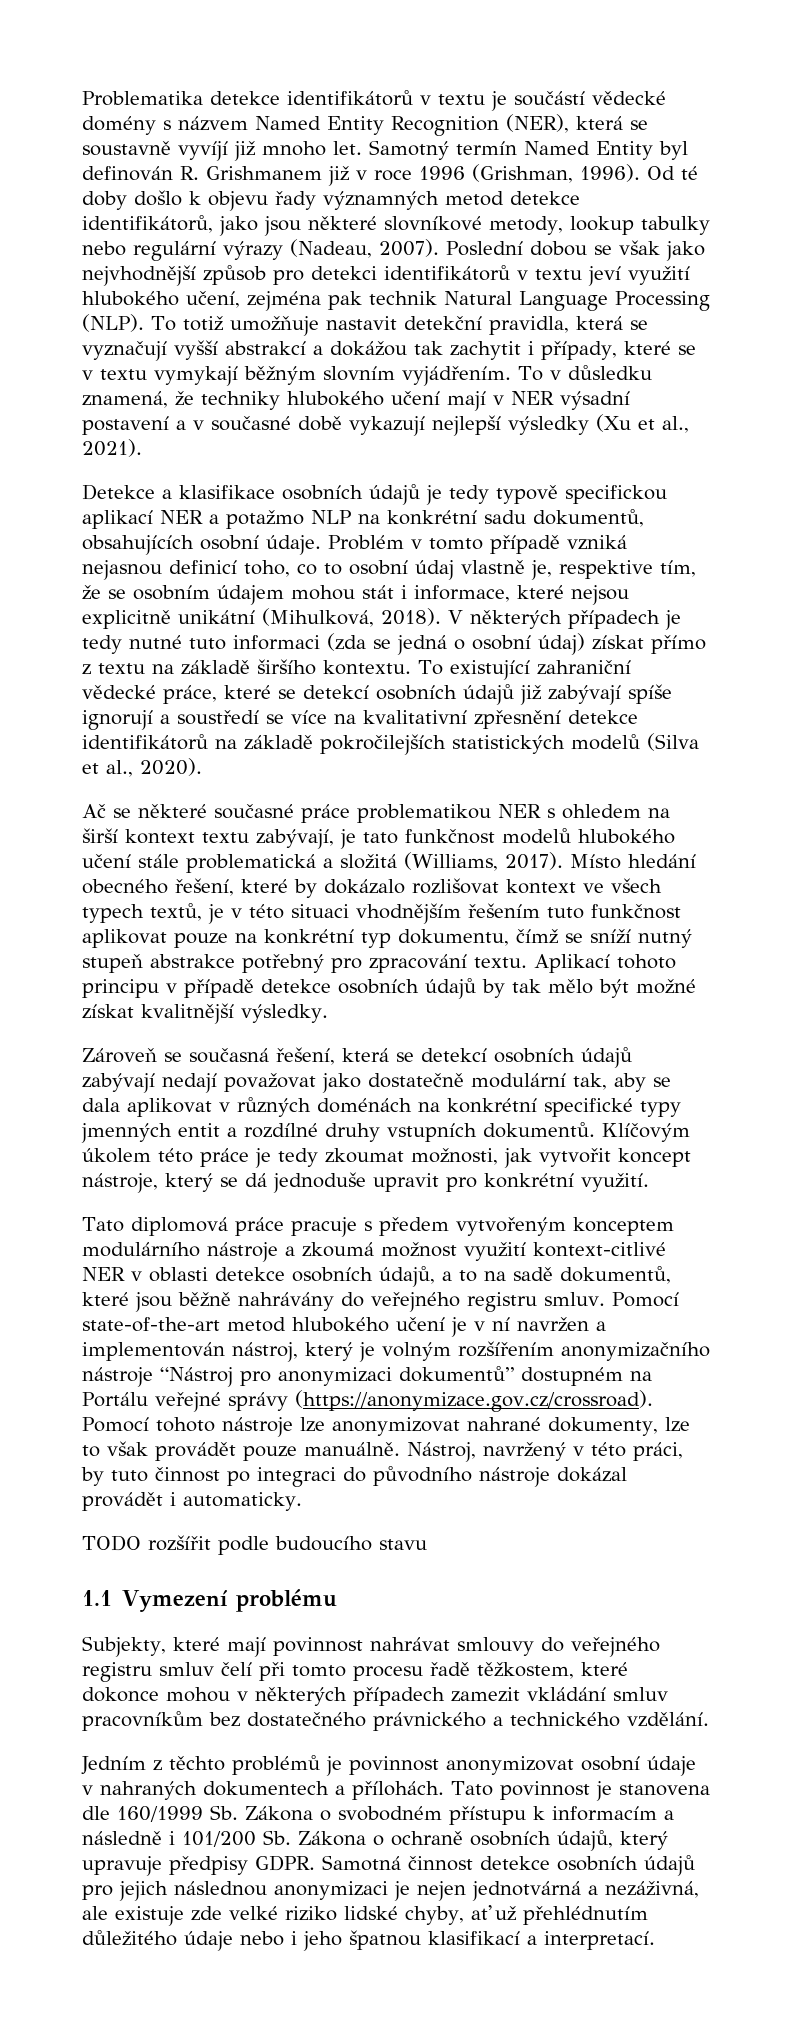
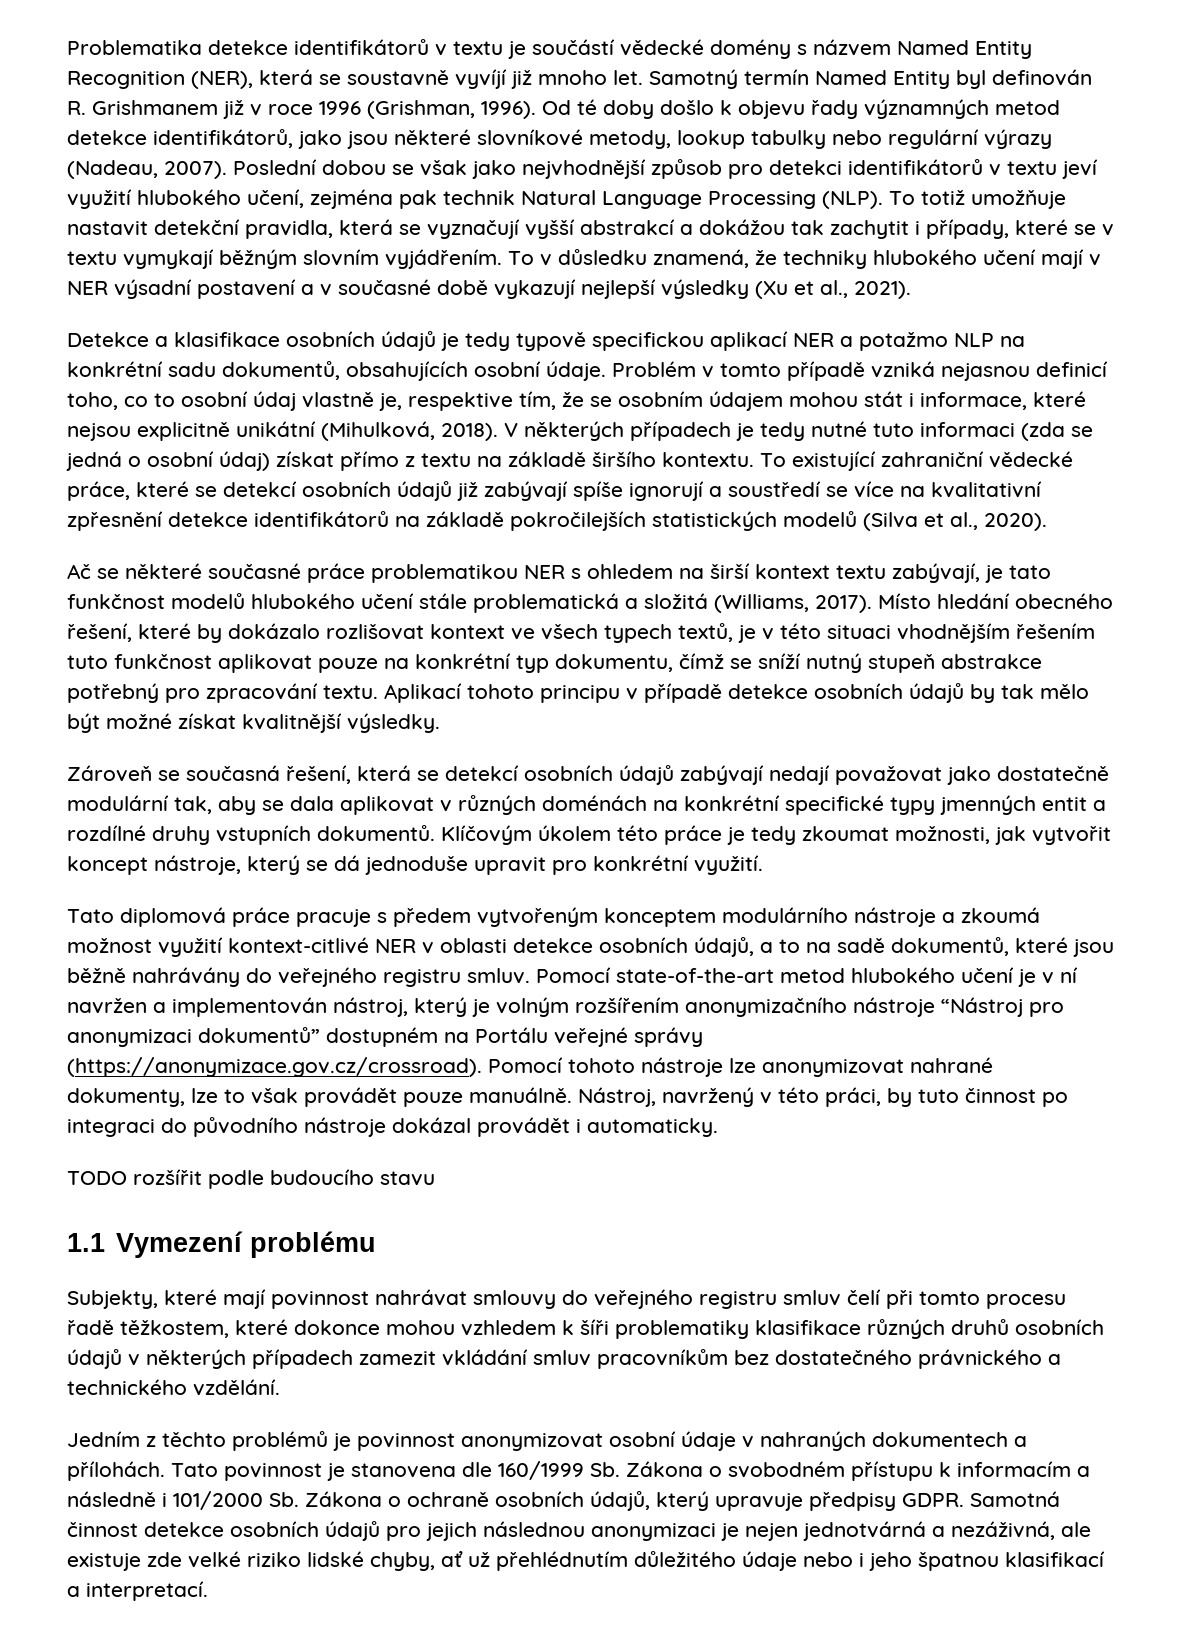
(230, 1694) none -> [461,1319,1104,1339] [67,1349,122,1369] vzhledem k šíři problematiky klasifikace různých druhů osobních údajů
[182,1831,256,1847] 101/200 -> [173,1491,263,1510] 101/2000

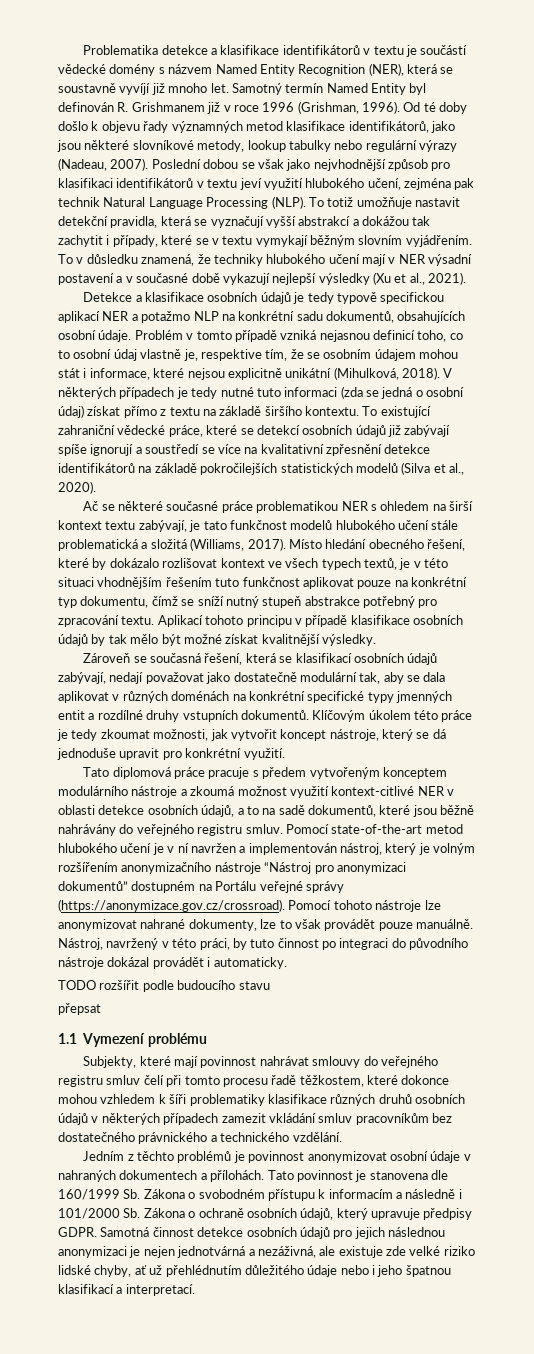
(288, 47) none -> [211,45,280,55] a klasifikace
[67,130,147,145] detekce -> [286,121,346,131] klasifikace
[769,160,842,175] detekci -> [58,178,113,188] klasifikaci
[728,684,808,699] detekce -> [350,615,410,625] klasifikace
[445,765,764,785] detekcí osobních údajů zabývají -> [295,653,438,665] [58,672,106,684] klasifikací osobních údajů zabývají,
(435, 1178) none -> [58,1003,101,1015] // přepsat

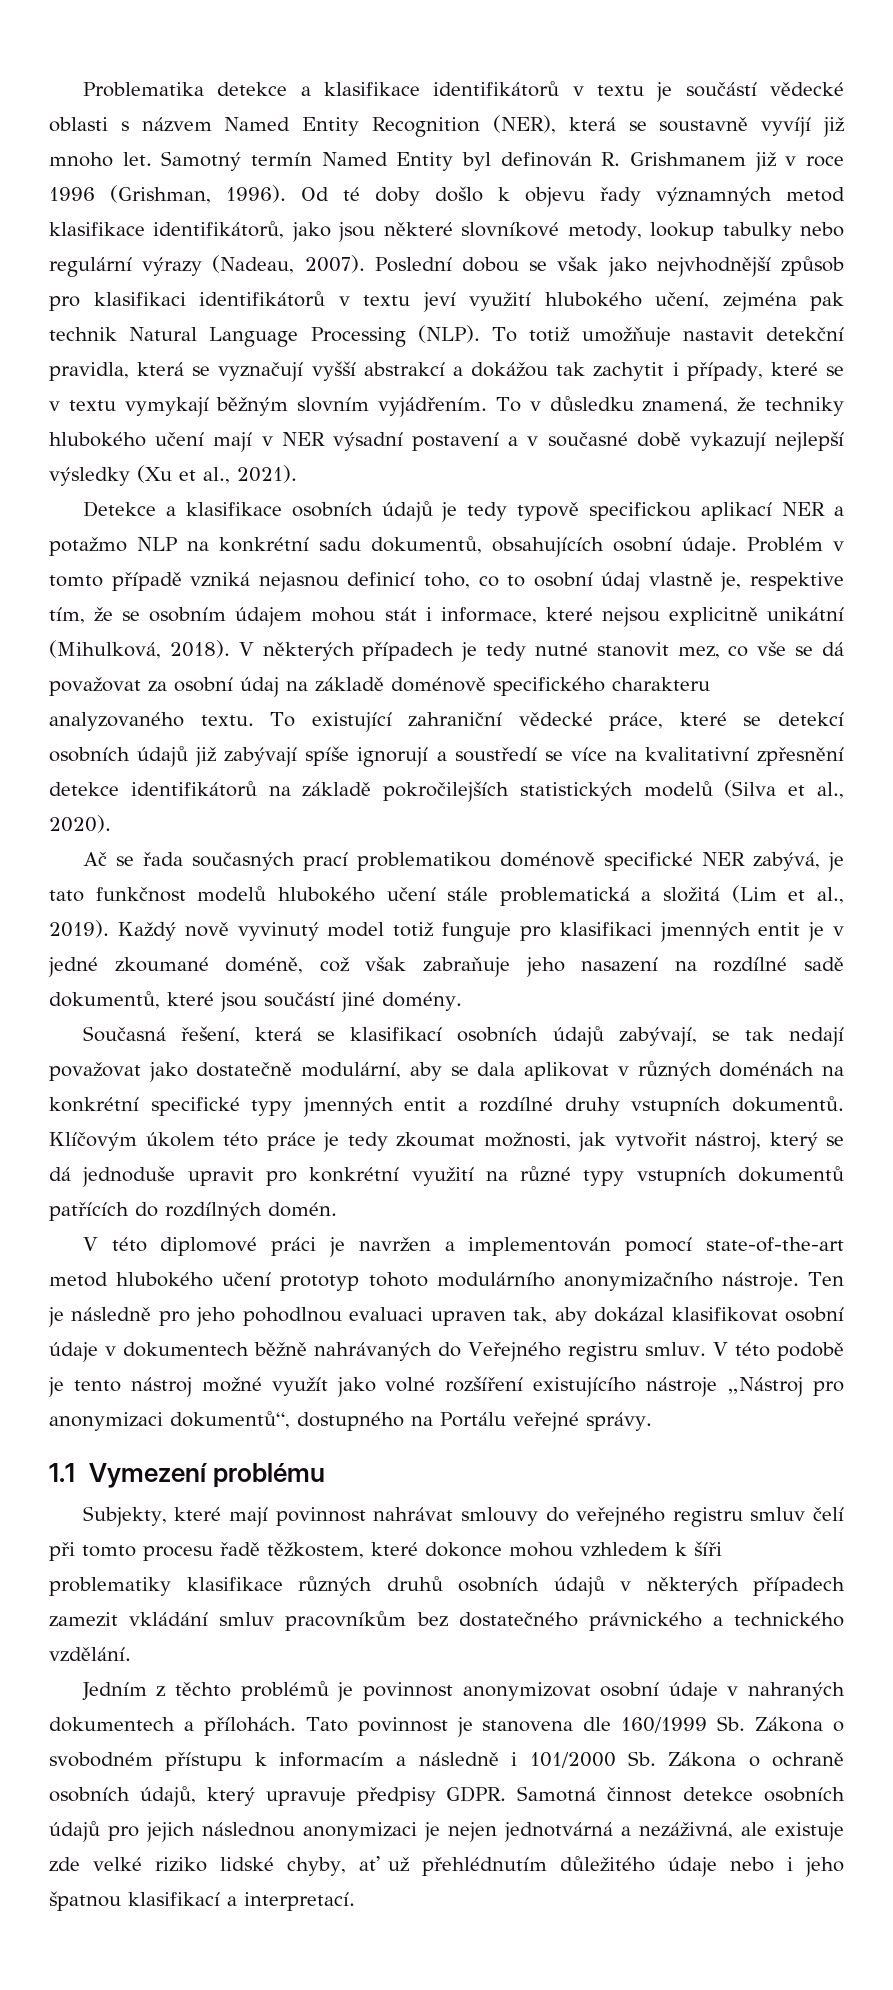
[109,64,156,76] domény -> [49,117,108,132] oblasti
[256,386,465,399] [58,405,359,418] tuto informaci (zda se jedná o osobní údaj) získat přímo z textu na základě širšího kontextu. -> [596,641,844,659] [49,677,710,697] [49,712,254,731] stanovit mez, co vše se dá považovat za osobní údaj na základě doménově specifického charakteru analyzovaného textu.
[118,501,474,513] [58,520,187,532] některé současné práce problematikou NER s ohledem na širší kontext textu zabývají, -> [142,852,820,871] řada současných prací problematikou doménově specifické NER zabývá,
[190,538,465,551] [58,558,449,570] [58,577,467,589] [58,596,438,608] [58,615,463,627] [58,634,376,646] [83,653,202,663] (Williams, 2017). Místo hledání obecného řešení, které by dokázalo rozlišovat kontext ve všech typech textů, je v této situaci vhodnějším řešením tuto funkčnost aplikovat pouze na konkrétní typ dokumentu, čímž se sníží nutný stupeň abstrakce potřebný pro zpracování textu. Aplikací tohoto principu v případě klasifikace osobních údajů by tak mělo být možné získat kvalitnější výsledky. // Zároveň se současná -> [731,885,844,904] [49,920,844,942] [48,956,845,977] [49,991,462,1012] [82,1026,166,1042] (Lim et al., 2019). Každý nově vyvinutý model totiž funguje pro klasifikaci jmenných entit je v jedné zkoumané doméně, což však zabraňuje jeho nasazení na rozdílné sadě dokumentů, které jsou součástí jiné domény. // Současná
(106, 678) none -> [711,1027,774,1041] se tak
[299,672,381,684] modulární tak, -> [301,1062,402,1079] modulární,
[280,729,379,741] koncept nástroje, -> [695,1132,761,1152] nástroj,
[243,748,285,760] [83,767,447,779] [58,786,454,798] [58,805,475,817] [58,824,463,836] [58,843,476,855] [58,862,406,874] [58,881,344,893] [58,899,441,912] [58,919,473,931] [58,938,469,950] [58,957,287,969] [58,980,270,992] [58,1003,101,1015] využití. // Tato diplomová práce pracuje s předem vytvořeným konceptem modulárního nástroje a zkoumá možnost využití kontext-citlivé NER v oblasti detekce osobních údajů, a to na sadě dokumentů, které jsou běžně nahrávány do veřejného registru smluv. Pomocí state-of-the-art metod hlubokého učení je v ní navržen a implementován nástroj, který je volným rozšířením anonymizačního nástroje “Nástroj pro anonymizaci dokumentů” dostupném na Portálu veřejné správy (https://anonymizace.gov.cz/crossroad). Pomocí tohoto nástroje lze anonymizovat nahrané dokumenty, lze to však provádět pouze manuálně. Nástroj, navržený v této práci, by tuto činnost po integraci do původního nástroje dokázal provádět i automaticky. // TODO rozšířit podle budoucího stavu // přepsat -> [411,1166,844,1186] [49,1202,337,1221] [82,1237,844,1257] [49,1272,845,1292] [48,1307,845,1327] [49,1342,845,1362] [48,1376,844,1397] [49,1411,652,1432] využití na různé typy vstupních dokumentů patřících do rozdílných domén. // V této diplomové práci je navržen a implementován pomocí state-of-the-art metod hlubokého učení prototyp tohoto modulárního anonymizačního nástroje. Ten je následně pro jeho pohodlnou evaluaci upraven tak, aby dokázal klasifikovat osobní údaje v dokumentech běžně nahrávaných do Veřejného registru smluv. V této podobě je tento nástroj možné využít jako volné rozšíření existujícího nástroje „Nástroj pro anonymizaci dokumentů“, dostupného na Portálu veřejné správy.

